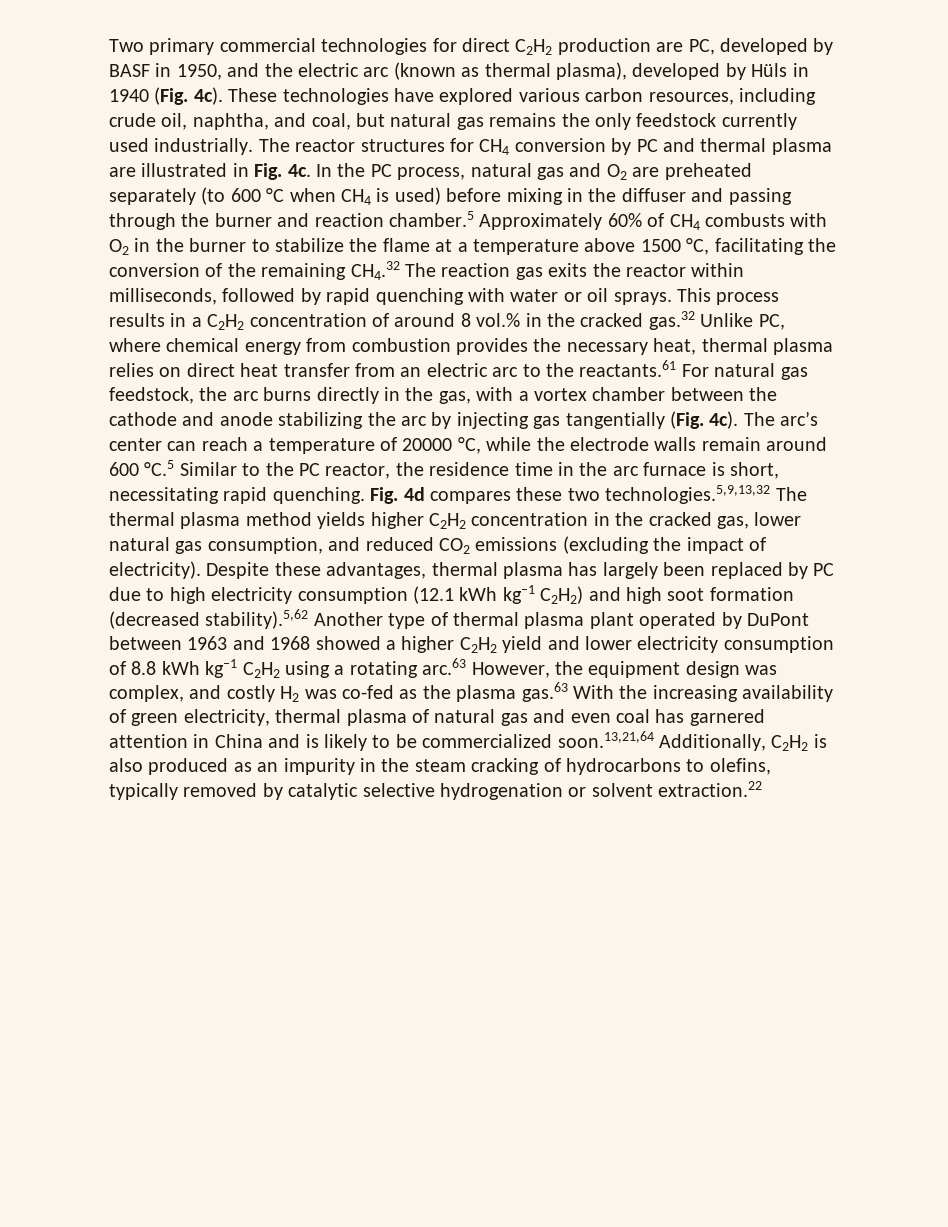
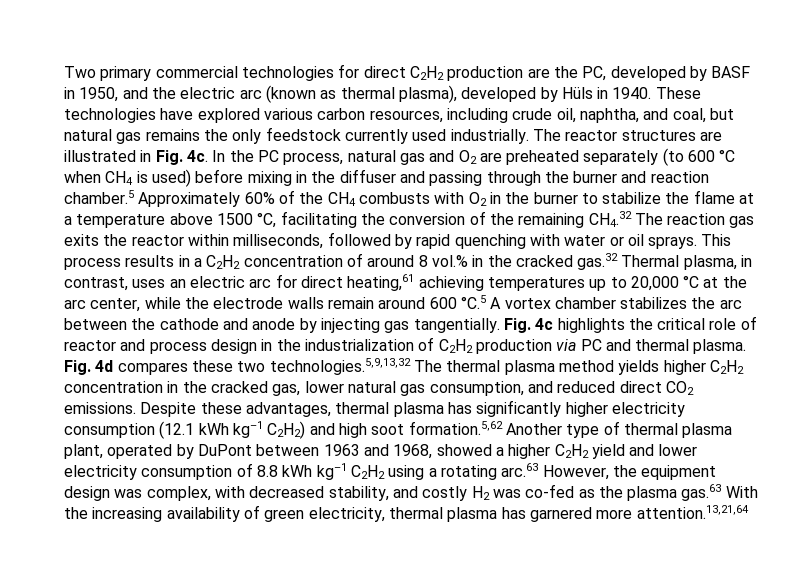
(684, 47) none -> [553,66,578,78] the
[109,87,223,105] 1940 (Fig. 4c). -> [612,87,652,99] 1940.
[450,138,832,155] for CH4 conversion by PC and thermal plasma -> (696, 135) none
(665, 220) none -> [299,192,324,204] the
[700,313,785,330] [109,338,833,355] [109,360,808,380] [109,387,778,404] [109,411,819,429] [109,437,481,454] Unlike PC, where chemical energy from combustion provides the necessary heat, thermal plasma relies on direct heat transfer from an electric arc to the reactants.61 For natural gas feedstock, the arc burns directly in the gas, with a vortex chamber between the cathode and anode stabilizing the arc by injecting gas tangentially (Fig. 4c). The arc’s center can reach a temperature of 20000 °C, -> [621,255,753,270] [64,274,747,291] [64,298,141,312] Thermal plasma, in contrast, uses an electric arc for direct heating,61 achieving temperatures up to 20,000 °C at the arc center,
[179,462,779,479] [109,487,365,504] Similar to the PC reactor, the residence time in the arc furnace is short, necessitating rapid quenching. -> [490,297,742,309] [64,316,757,333] [64,337,747,354] A vortex chamber stabilizes the arc between the cathode and anode by injecting gas tangentially. Fig. 4c highlights the critical role of reactor and process design in the industrialization of C2H2 production via PC and thermal plasma.
[439,536,766,554] [109,561,201,579] CO2 emissions (excluding the impact of electricity). -> [619,381,694,395] [64,402,136,414] direct CO2 emissions.
[602,562,835,579] [109,587,206,604] largely been replaced by PC due to high -> [476,400,608,417] significantly higher
[709,587,794,601] [109,609,309,629] formation (decreased stability).5,62 -> [408,421,503,435] formation.5,62
[589,612,634,629] plant -> [64,444,103,459] plant,
[270,636,311,650] 1968 -> [393,444,433,459] 1968,
(184, 693) none -> [214,486,389,501] with decreased stability,
[412,709,765,726] [109,731,827,751] [109,758,771,775] [109,781,763,800] of natural gas and even coal has garnered attention in China and is likely to be commercialized soon.13,21,64 Additionally, C2H2 is also produced as an impurity in the steam cracking of hydrocarbons to olefins, typically removed by catalytic selective hydrogenation or solvent extraction.22 -> [501,505,749,522] has garnered more attention.13,21,64

